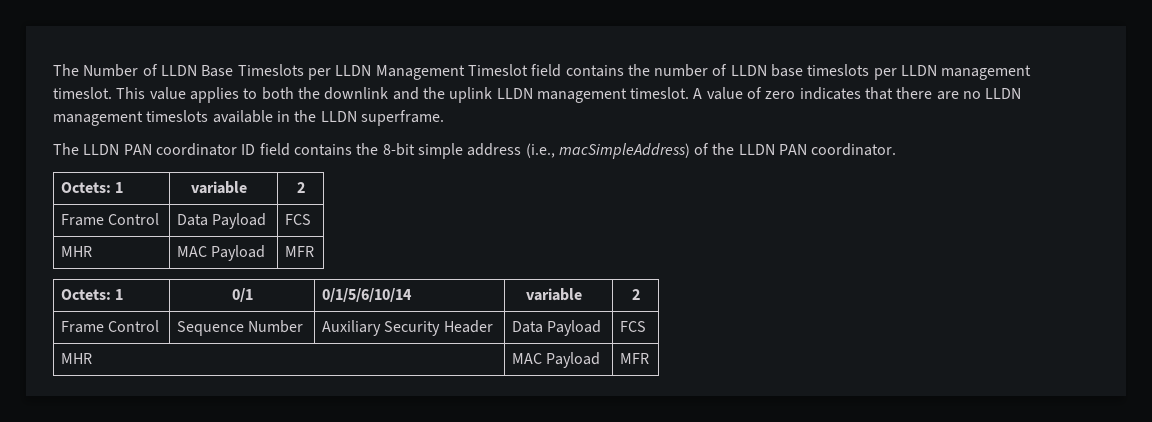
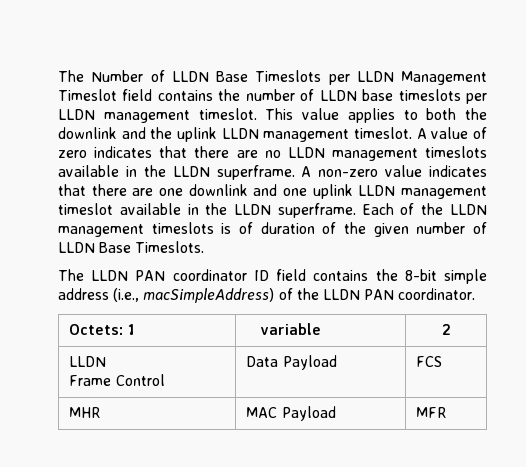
(444, 118) none -> [301,165,487,177] [58,184,487,199] [58,203,487,218] [58,222,488,237] [58,241,205,253] A non-zero value indicates that there are one downlink and one uplink LLDN management timeslot available in the LLDN superframe. Each of the LLDN management timeslots is of duration of the given number of LLDN Base Timeslots.
(305, 187) none -> [69,356,107,367] LLDN //
[61,289,124,300] [231,288,253,302] [322,288,413,302] [525,288,582,301] [631,289,640,300] [61,320,160,333] [177,320,304,336] [322,320,493,336] [512,320,602,336] [620,321,647,332] [61,353,93,364] [512,352,601,368] [620,353,650,364] // Octets: 1 | 0/1 | 0/1/5/6/10/14 | variable | 2 // Frame Control | Sequence Number | Auxiliary Security Header | Data Payload | FCS // MHR | MAC Payload | MFR -> (448, 412) none

